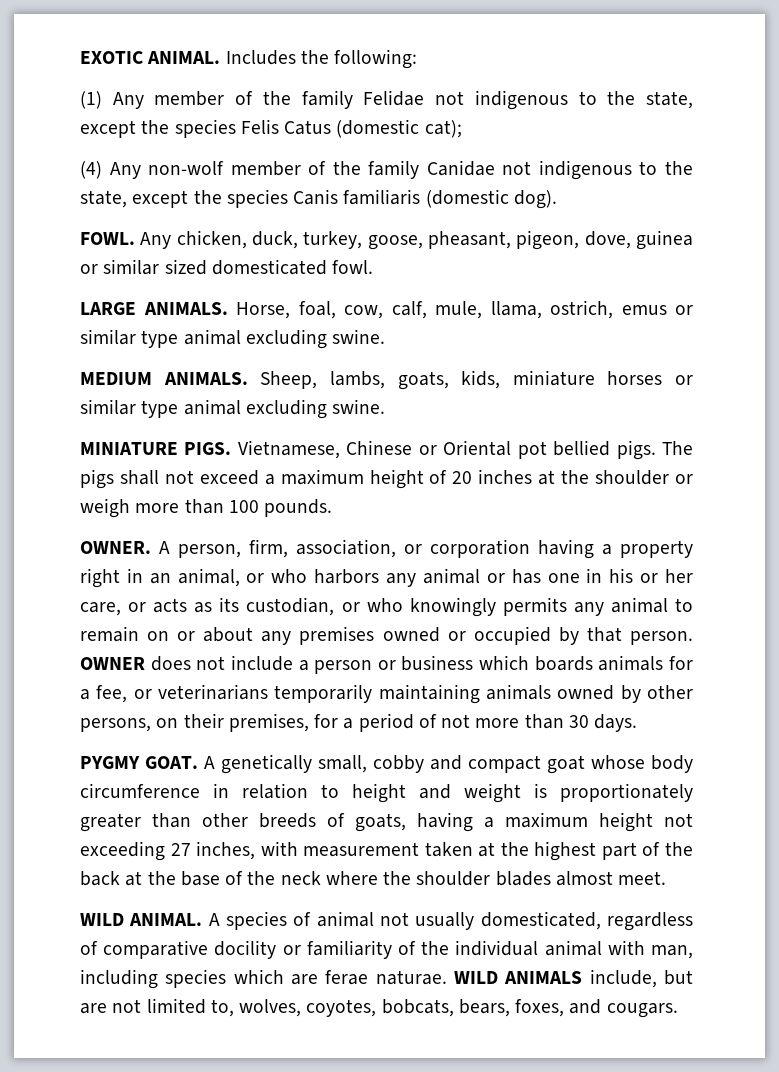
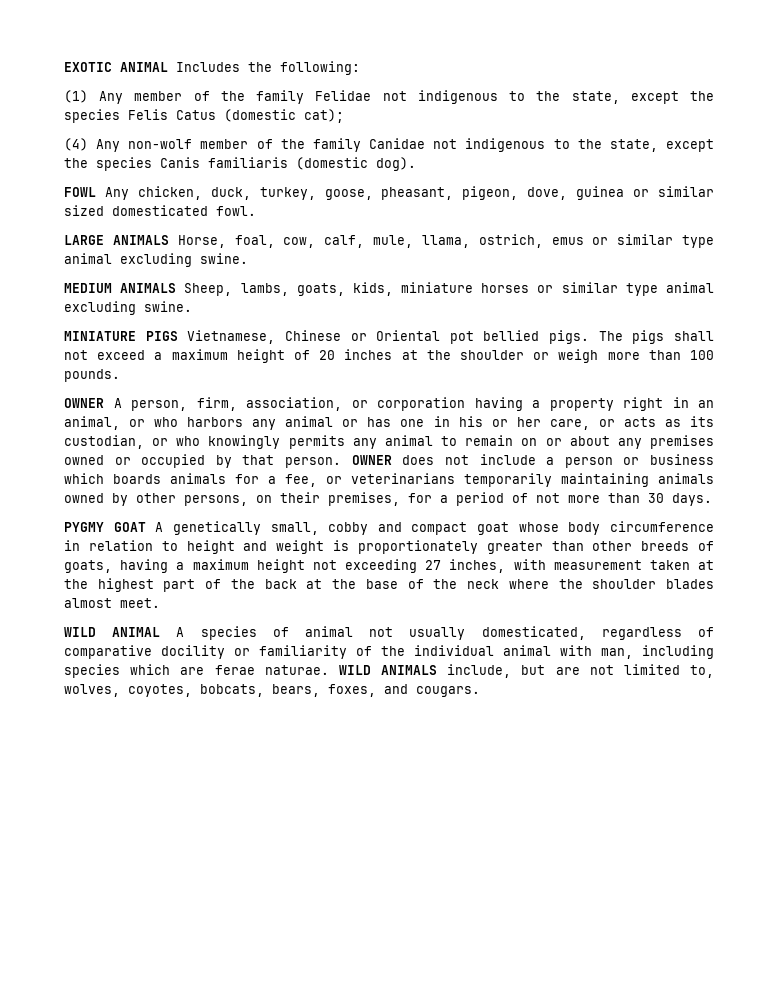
[147,51,221,64] ANIMAL. -> [120,62,168,72] ANIMAL
[80,232,135,245] FOWL. -> [64,187,96,197] FOWL
[143,302,228,315] ANIMALS. -> [112,235,169,245] ANIMALS
[163,372,248,385] ANIMALS. -> [120,283,177,293] ANIMALS
[184,442,232,455] PIGS. -> [145,331,178,341] PIGS
[80,541,151,554] OWNER. -> [64,398,104,408] OWNER
[145,756,198,769] GOAT. -> [113,522,146,532] GOAT
[129,913,203,926] ANIMAL. -> [112,627,161,637] ANIMAL

